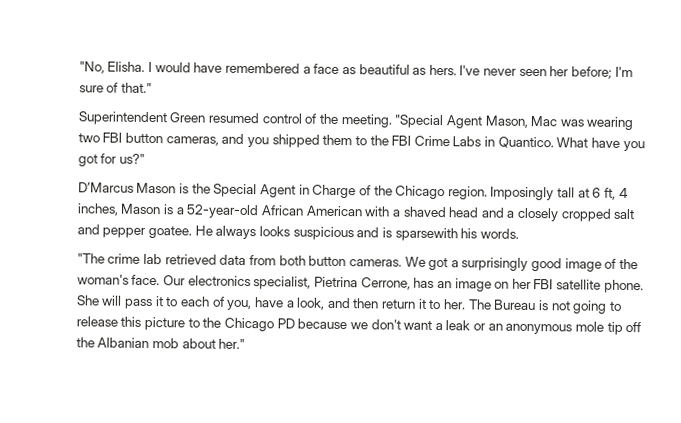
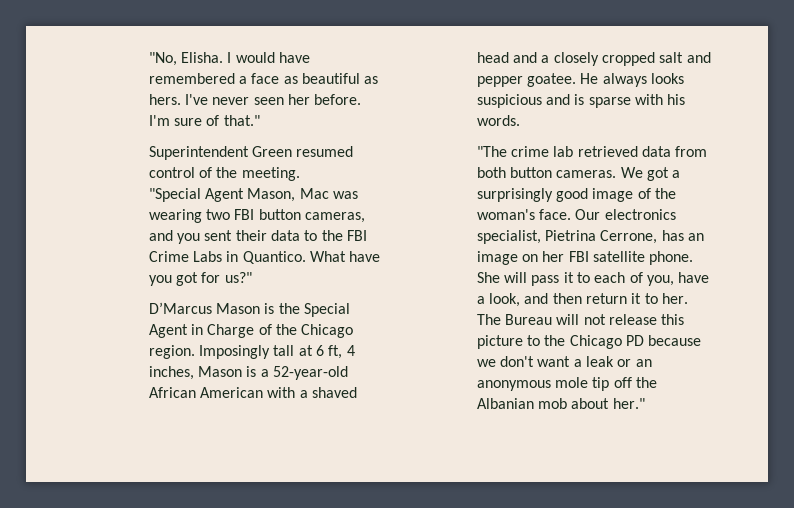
[571,66,613,79] before; -> [314,94,362,105] before.
(393, 121) none -> (300, 174) //
[271,134,353,148] shipped them -> [204,230,300,241] sent their data
[394,227,458,242] sparsewith -> [588,94,663,108] sparse with
[537,300,622,314] is not going to -> [556,314,606,325] will not

